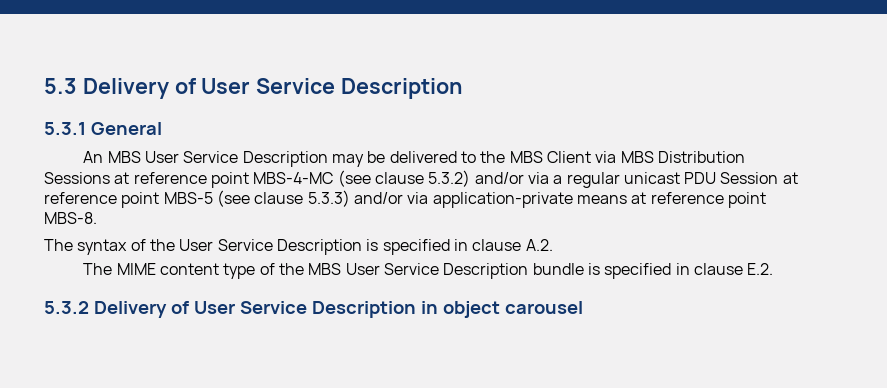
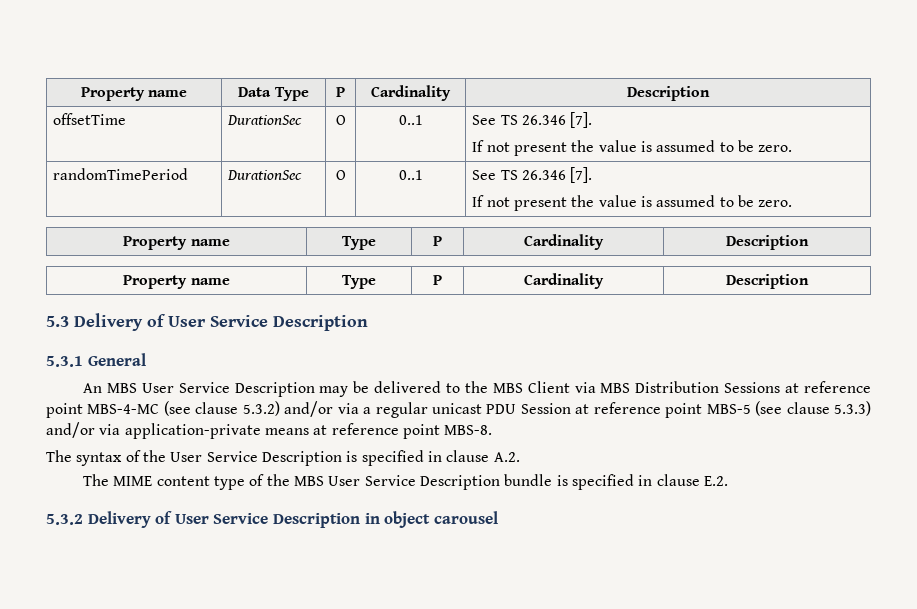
(44, 86) none -> [80,87,188,101] [238,87,309,101] [336,87,345,97] [371,85,451,101] [627,86,710,101] [53,113,127,125] [227,115,303,125] [335,115,346,125] [398,115,423,125] [472,112,593,128] [472,140,793,156] [53,168,189,180] [227,170,303,180] [335,170,346,180] [398,170,423,180] [472,167,593,183] [472,195,793,211] [123,236,230,250] [342,236,376,250] [433,236,442,246] [524,234,604,250] [726,235,809,250] [123,275,230,289] [342,275,376,289] [433,275,442,285] [524,273,604,289] [726,274,809,289] Property name | Data Type | P | Cardinality | Description // offsetTime | DurationSec | O | 0..1 | See TS 26.346 [7]. // If not present the value is assumed to be zero. // randomTimePeriod | DurationSec | O | 0..1 | See TS 26.346 [7]. // If not present the value is assumed to be zero. // Property name | Type | P | Cardinality | Description // Property name | Type | P | Cardinality | Description //

